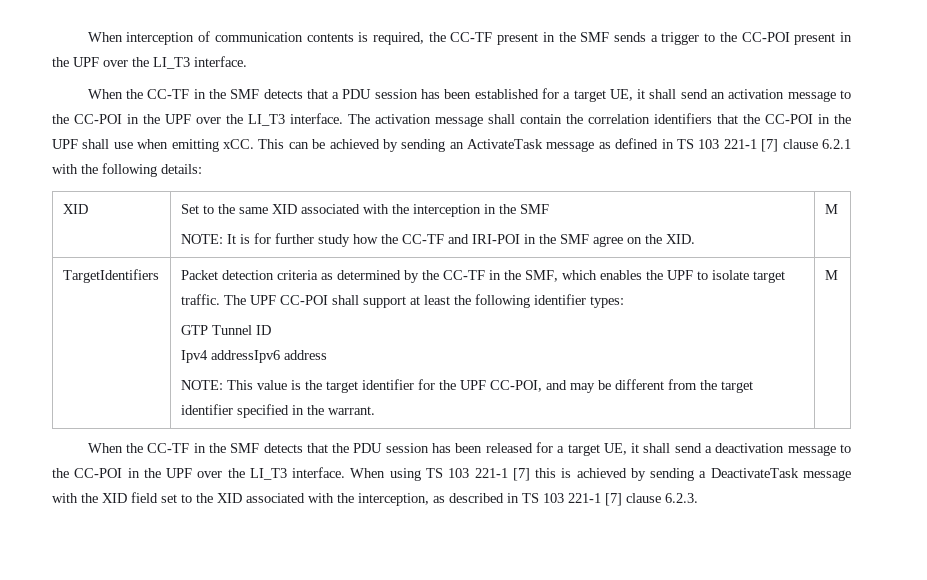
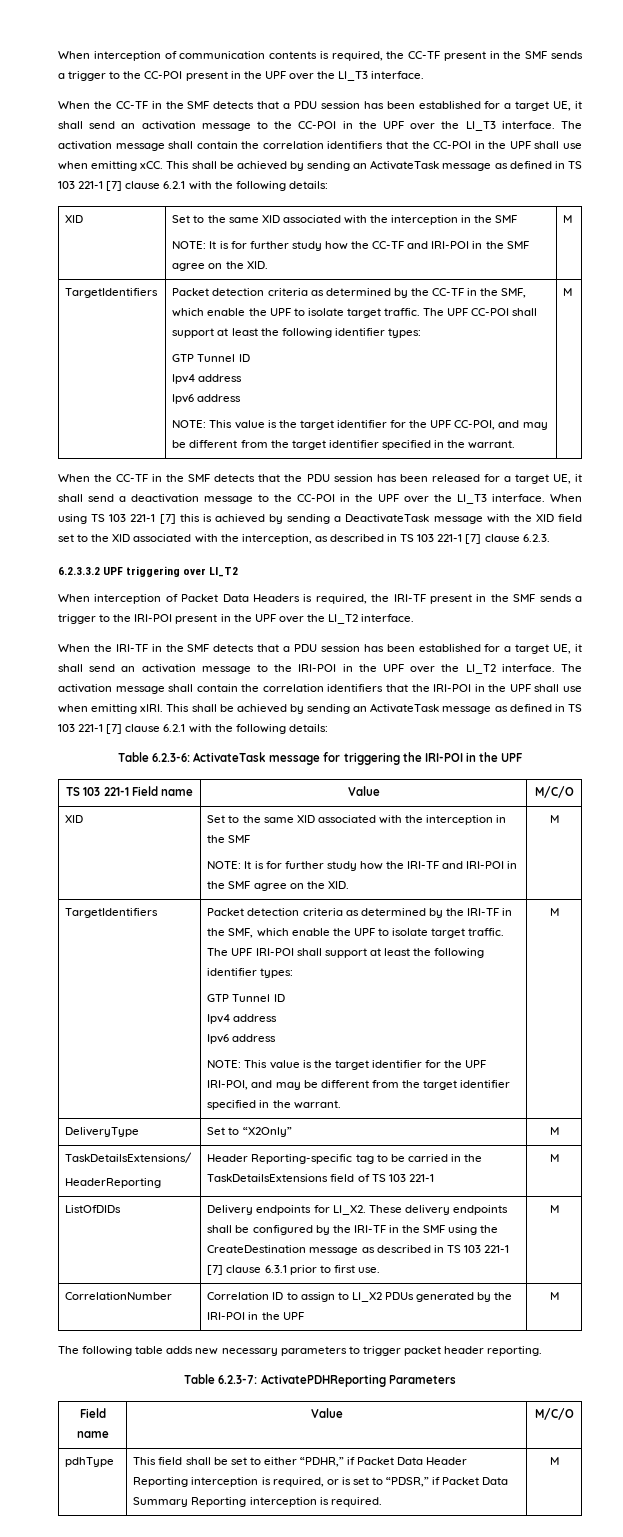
[288,142,309,149] can -> [191,161,217,169] shall
[599,270,642,280] enables -> [207,308,246,316] enable
[210,350,280,363] addressIpv6 -> [198,374,243,382] [172,394,195,404] address // Ipv6
(698, 498) none -> [58,566,239,577] [58,594,582,604] [58,614,415,624] [58,644,583,654] [58,664,582,674] [58,684,582,694] [58,703,582,714] [58,724,328,734] [117,752,523,765] [66,786,193,796] [347,786,380,796] [534,786,574,798] [65,815,84,823] [207,815,507,825] [207,835,251,843] [207,861,518,871] [207,881,349,891] [549,815,559,823] [65,908,159,918] [207,908,513,918] [207,928,505,938] [207,948,485,958] [207,968,294,978] [207,994,285,1002] [207,1014,278,1024] [207,1034,277,1044] [207,1060,487,1070] [207,1080,511,1090] [207,1100,341,1110] [549,908,559,916] [65,1127,140,1137] [207,1127,292,1137] [549,1127,559,1135] [65,1152,193,1163] [65,1178,162,1188] [207,1154,483,1164] [207,1174,434,1182] [549,1154,559,1162] [65,1205,122,1213] [207,1205,508,1215] [207,1225,499,1235] [207,1245,510,1255] [207,1265,380,1275] [549,1205,559,1213] [65,1292,173,1300] [207,1292,513,1302] [207,1312,304,1320] [549,1292,559,1300] [58,1346,543,1356] [184,1374,456,1387] [79,1408,106,1418] [76,1431,109,1438] [310,1408,343,1418] [534,1408,574,1420] [65,1457,115,1467] [133,1457,468,1467] [133,1477,509,1487] [133,1497,382,1507] [549,1457,559,1465] // 6.2.3.3.2 UPF triggering over LI_T2 // When interception of Packet Data Headers is required, the IRI-TF present in the SMF sends a trigger to the IRI-POI present in the UPF over the LI_T2 interface. // When the IRI-TF in the SMF detects that a PDU session has been established for a target UE, it shall send an activation message to the IRI-POI in the UPF over the LI_T2 interface. The activation message shall contain the correlation identifiers that the IRI-POI in the UPF shall use when emitting xIRI. This shall be achieved by sending an ActivateTask message as defined in TS 103 221-1 [7] clause 6.2.1 with the following details: // Table 6.2.3-6: ActivateTask message for triggering the IRI-POI in the UPF // TS 103 221-1 Field name | Value | M/C/O // XID | Set to the same XID associated with the interception in the SMF // NOTE: It is for further study how the IRI-TF and IRI-POI in the SMF agree on the XID. | M // TargetIdentifiers | Packet detection criteria as determined by the IRI-TF in the SMF, which enable the UPF to isolate target traffic. The UPF IRI-POI shall support at least the following identifier types: // GTP Tunnel ID // Ipv4 address // Ipv6 address // NOTE: This value is the target identifier for the UPF IRI-POI, and may be different from the target identifier specified in the warrant. | M // DeliveryType | Set to “X2Only” | M // TaskDetailsExtensions/ // HeaderReporting | Header Reporting-specific tag to be carried in the TaskDetailsExtensions field of TS 103 221-1 | M // ListOfDIDs | Delivery endpoints for LI_X2. These delivery endpoints shall be configured by the IRI-TF in the SMF using the CreateDestination message as described in TS 103 221-1 [7] clause 6.3.1 prior to first use. | M // CorrelationNumber | Correlation ID to assign to LI_X2 PDUs generated by the IRI-POI in the UPF | M // The following table adds new necessary parameters to trigger packet header reporting. // Table 6.2.3-7: ActivatePDHReporting Parameters // Field name | Value | M/C/O // pdhType | This field shall be set to either “PDHR,” if Packet Data Header Reporting interception is required, or is set to “PDSR,” if Packet Data Summary Reporting interception is required. | M

